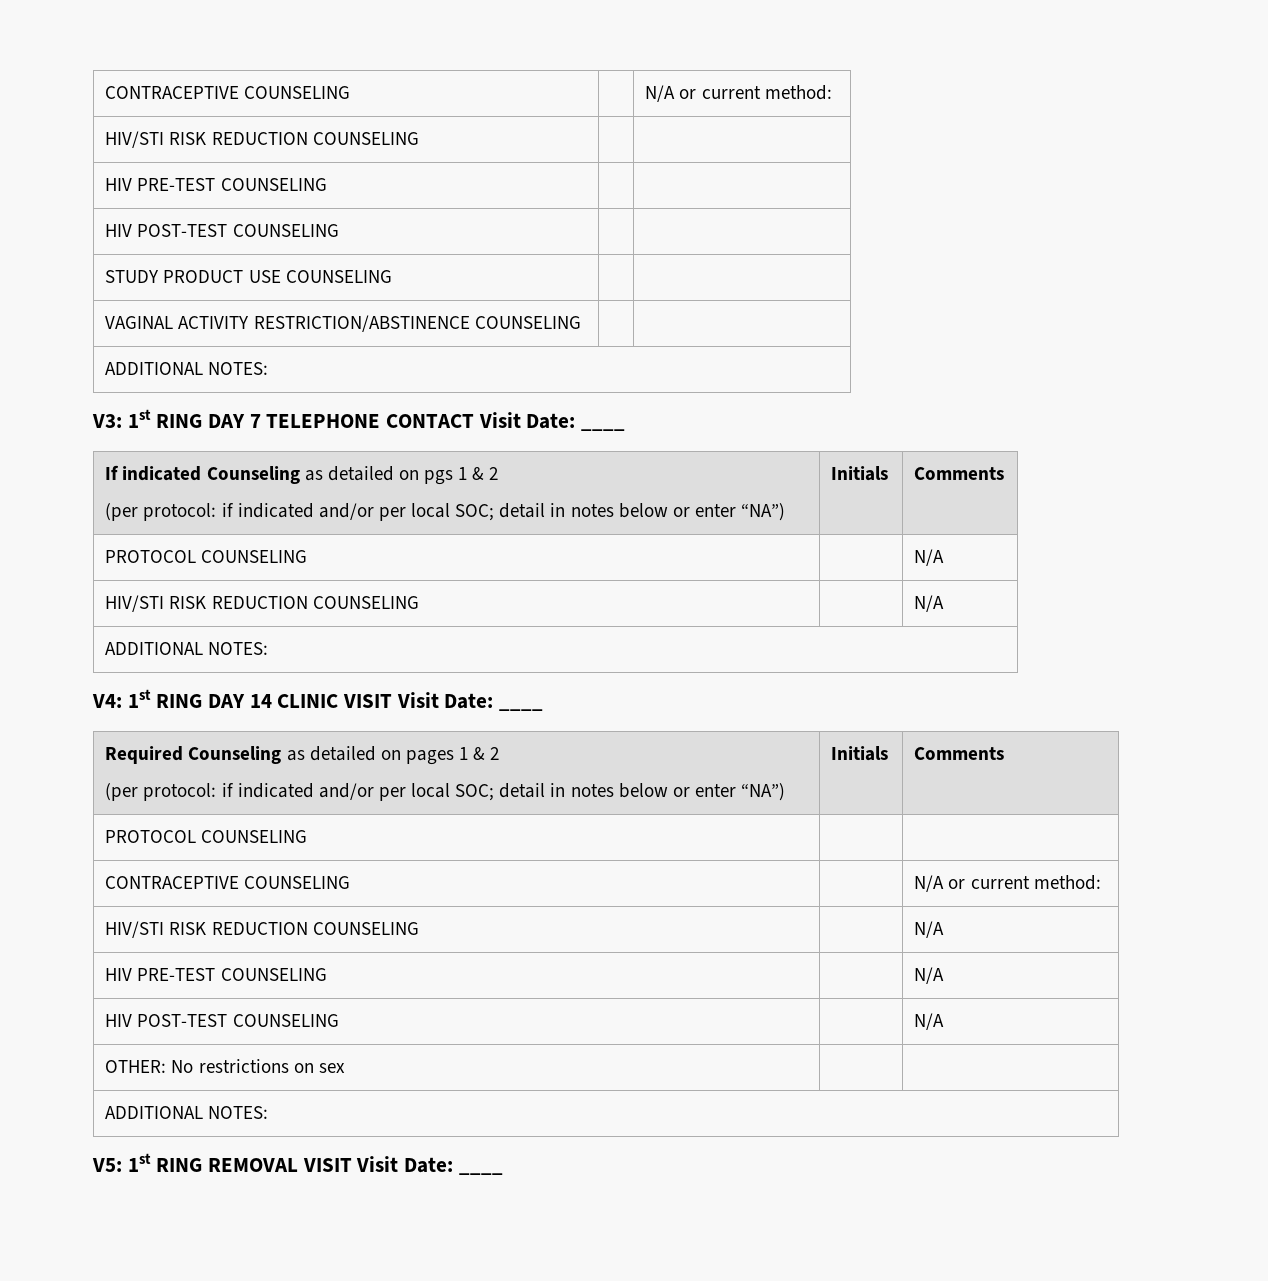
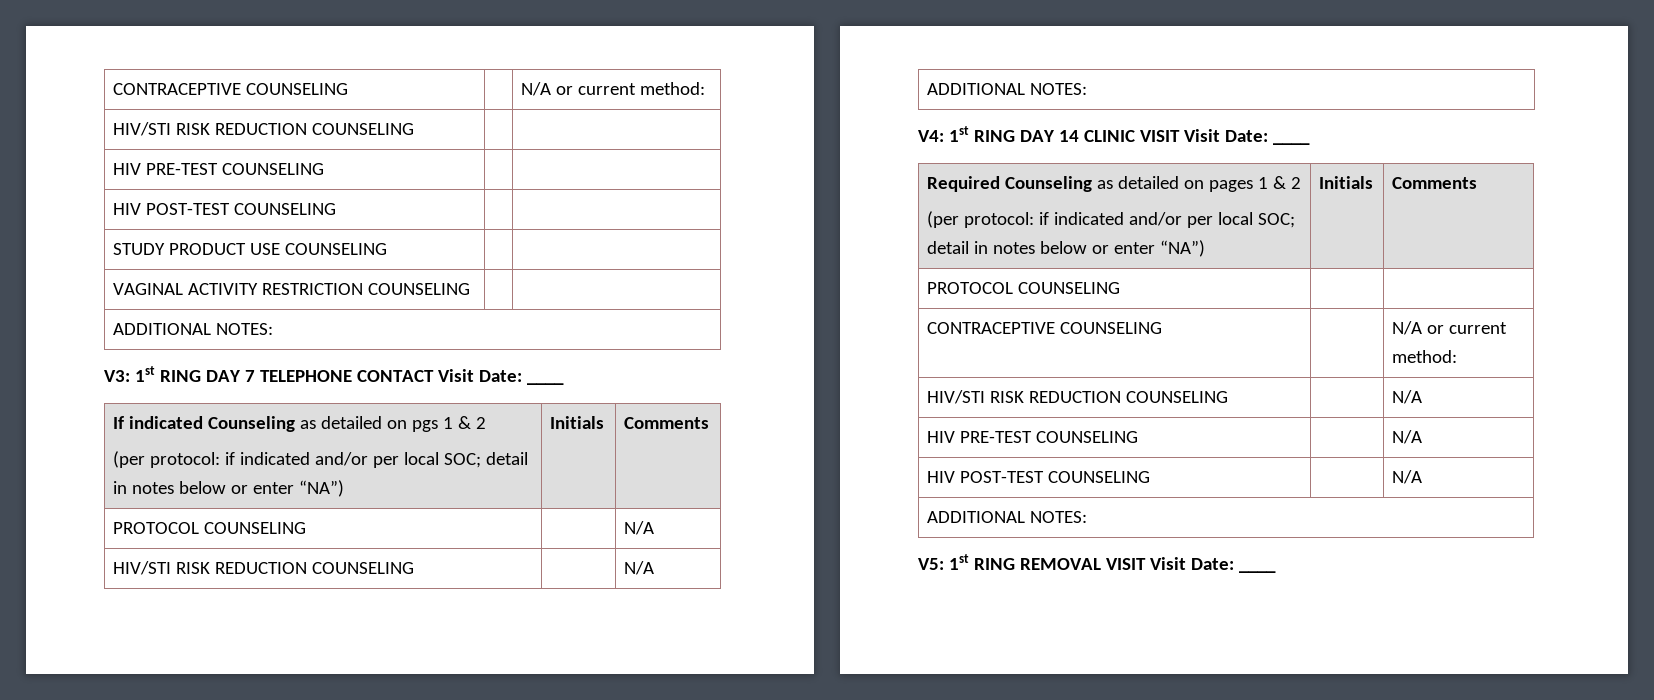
[253,315,470,332] RESTRICTION/ABSTINENCE -> [262,283,364,295] RESTRICTION
[105,1059,345,1073] // OTHER: No restrictions on sex | | -> (1423, 477) none

